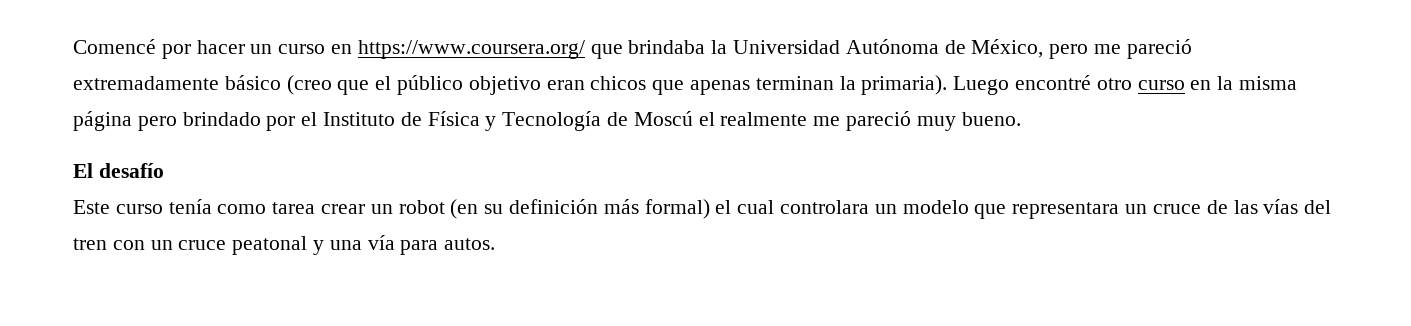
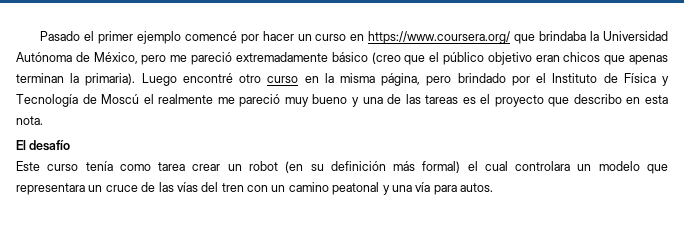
[73,39,156,54] Comencé -> [40,31,237,44] Pasado el primer ejemplo comencé
[73,111,132,131] página -> [381,73,421,86] página,
[961,112,1021,126] bueno. -> [312,94,668,107] [16,116,43,125] bueno y una de las tareas es el proyecto que describo en esta nota.
[178,240,227,250] cruce -> [288,182,329,192] camino

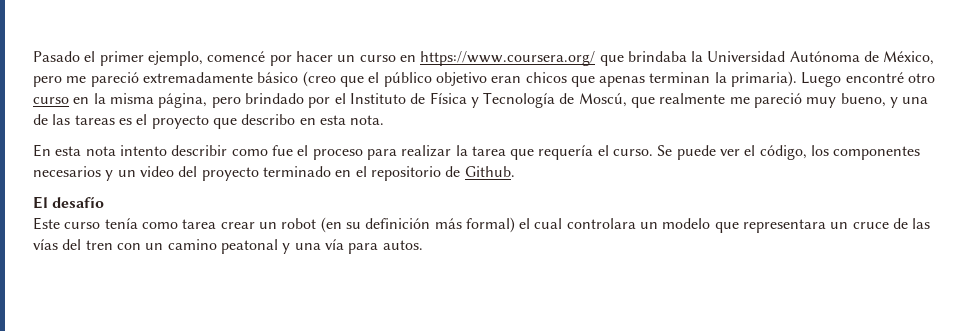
[136,31,181,44] ejemplo -> [147,51,203,66] ejemplo,
[101,94,154,104] Moscú el -> [578,93,656,108] Moscú, que
[312,94,348,104] bueno -> [840,93,886,107] bueno,
(43, 120) none -> [33,144,921,160] [33,166,515,181] // En esta nota intento describir como fue el proceso para realizar la tarea que requería el curso. Se puede ver el código, los componentes necesarios y un video del proyecto terminado en el repositorio de Github.

